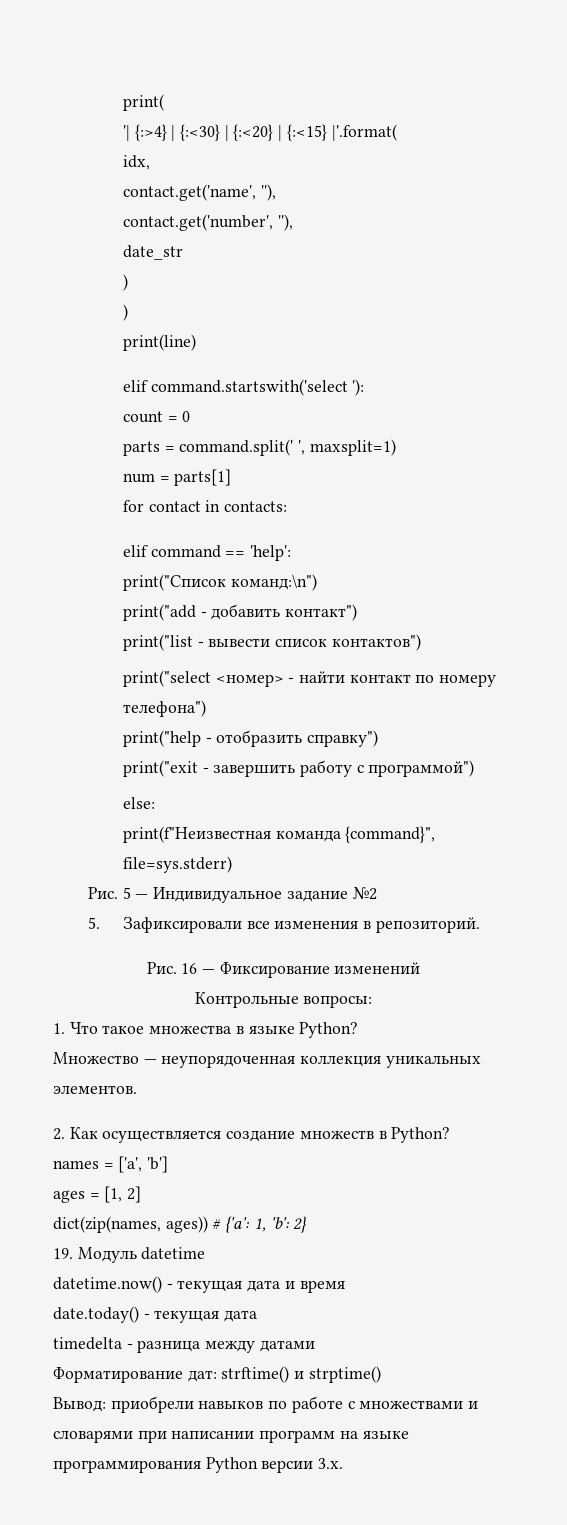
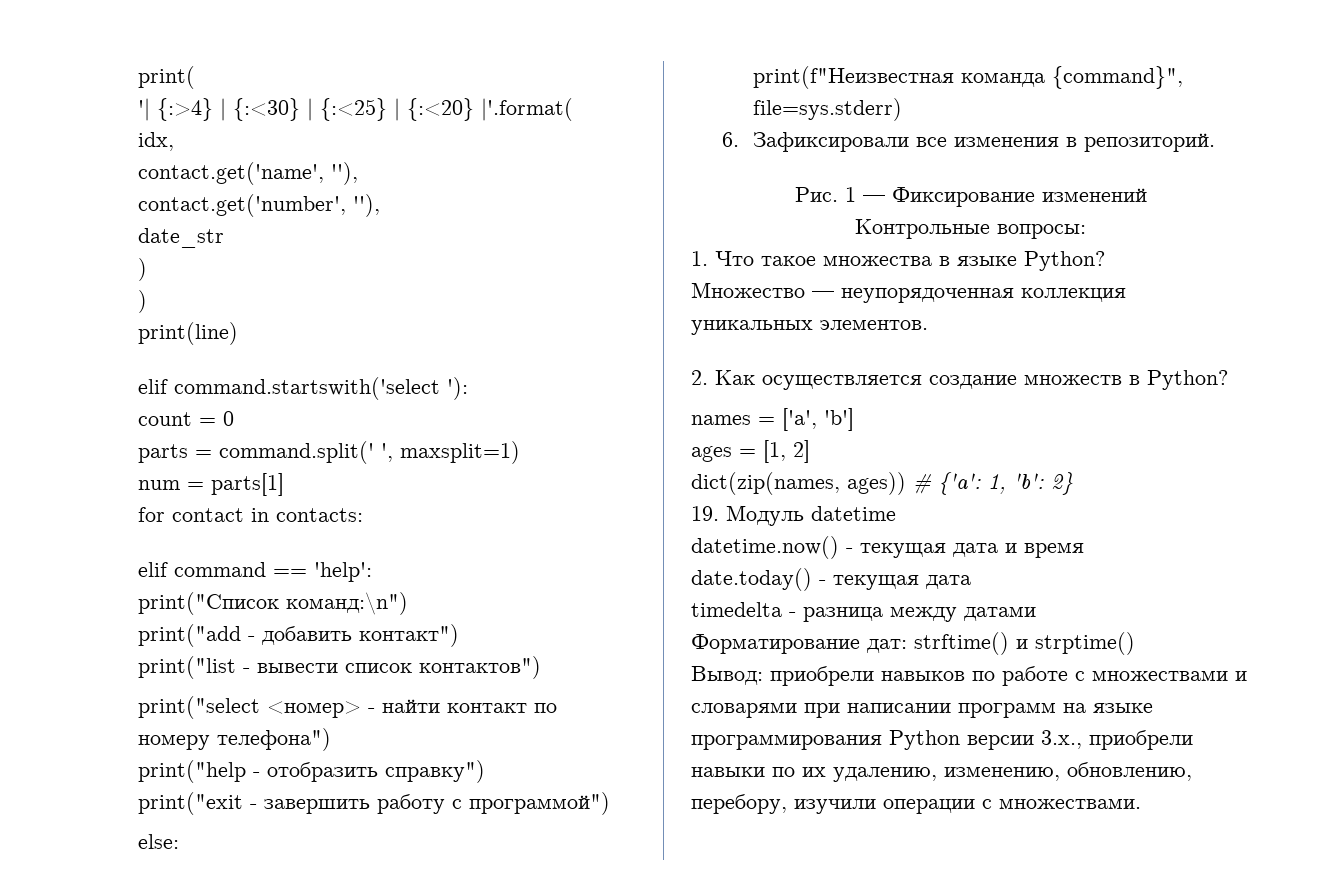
[233,124,327,141] {:<20} | {:<15} -> [320,98,475,121] {:<25} | {:<20}
[87,887,377,903] [87,917,100,929] Рис. 5 — Индивидуальное задание №2 // 5. -> [722,132,740,147] 6.
[181,963,198,974] 16 -> [844,187,856,202] 1
[318,1458,344,1469] 3.x. -> [1041,730,1193,750] [691,762,1192,782] [691,794,1141,814] 3.x., приобрели навыки по их удалению, изменению, обновлению, перебору, изучили операции с множествами.

